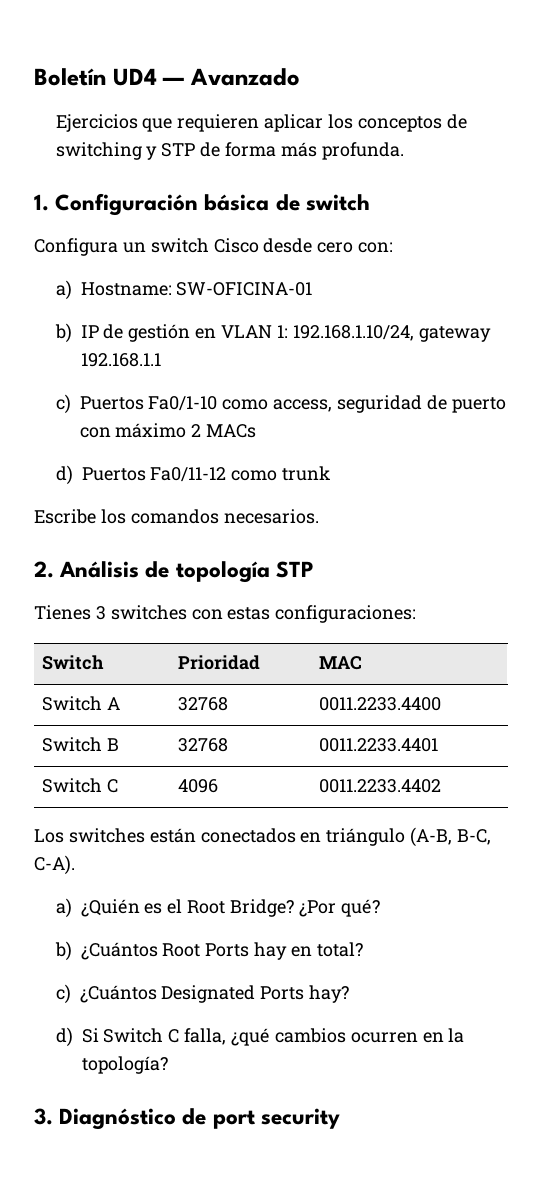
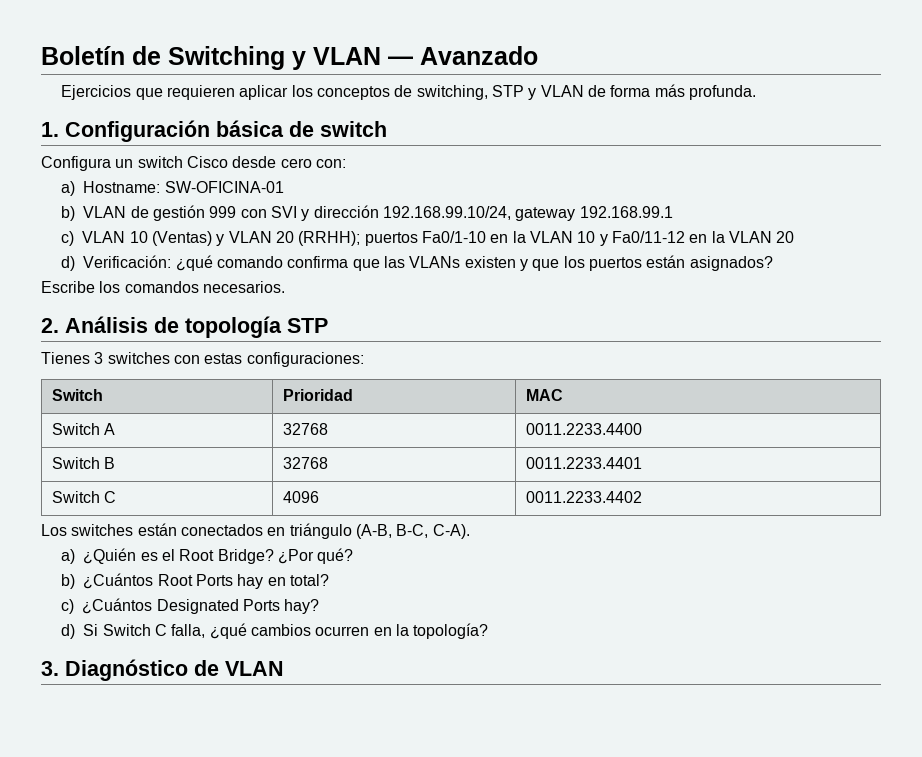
[112,68,157,86] UD4 -> [132,46,381,70] de Switching y VLAN
[55,142,196,160] switching y STP -> [416,85,584,100] switching, STP y VLAN
[80,325,99,338] IP -> [83,206,127,218] VLAN
[195,325,491,342] [80,353,161,367] [55,394,506,414] [79,423,257,438] [55,465,331,485] en VLAN 1: 192.168.1.10/24, gateway 192.168.1.1 // c) Puertos Fa0/1-10 como access, seguridad de puerto con máximo 2 MACs // d) Puertos Fa0/11-12 como trunk -> [209,205,673,221] [61,231,795,246] [61,255,773,271] 999 con SVI y dirección 192.168.99.10/24, gateway 192.168.99.1 // c) VLAN 10 (Ventas) y VLAN 20 (RRHH); puertos Fa0/1-10 en la VLAN 10 y Fa0/11-12 en la VLAN 20 // d) Verificación: ¿qué comando confirma que las VLANs existen y que los puertos están asignados?
[212,1108,340,1129] port security -> [225,661,284,676] VLAN

